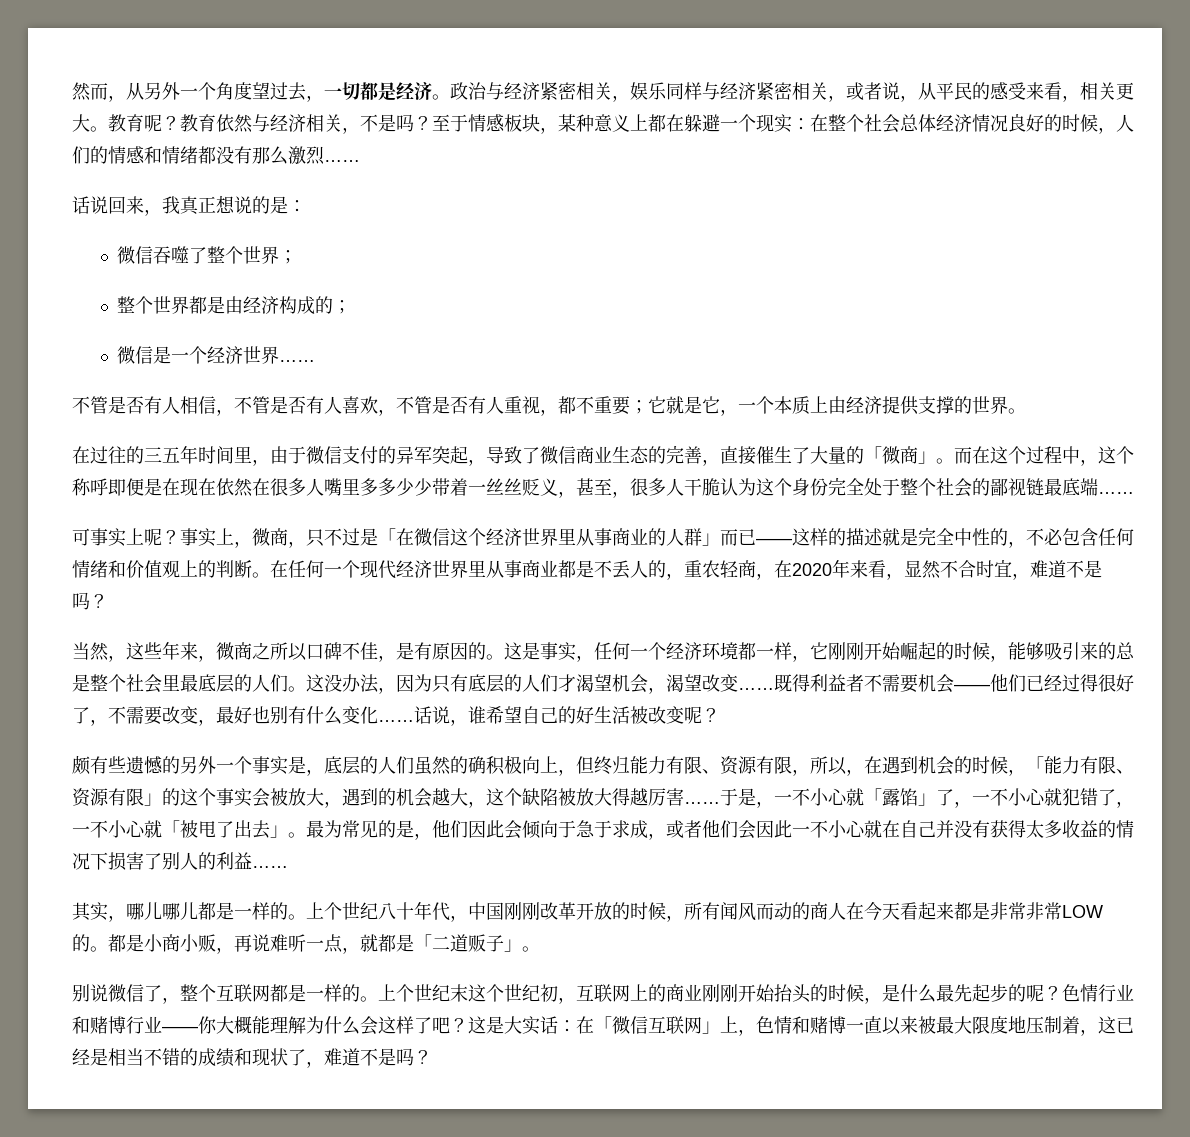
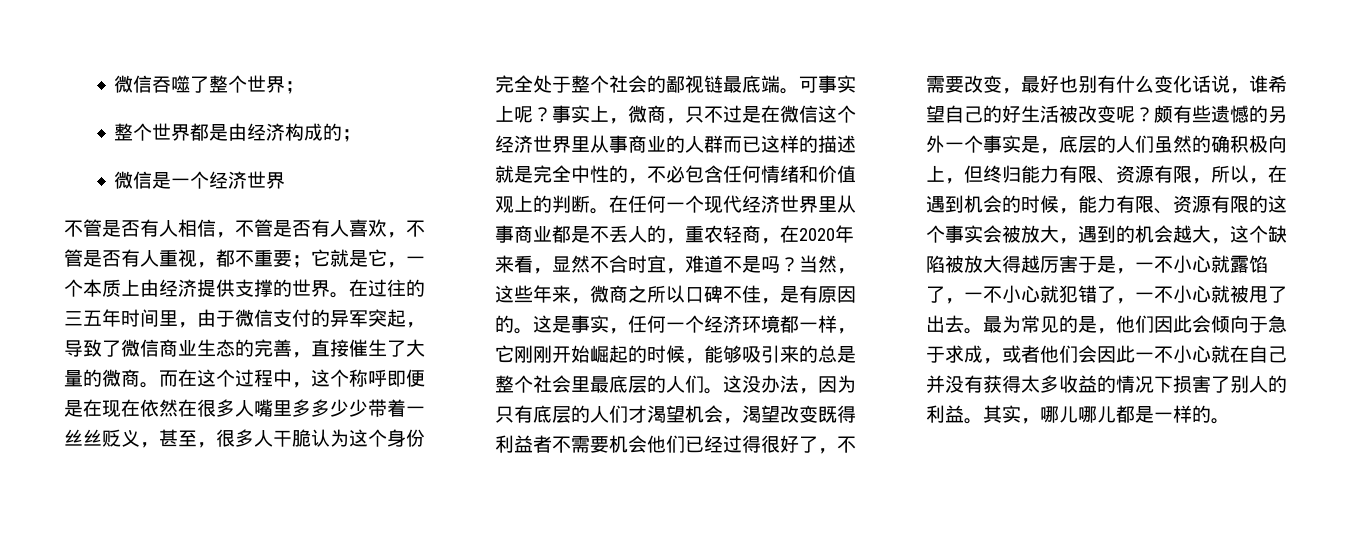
[72,81,1134,102] [72,114,1134,134] [72,146,360,165] [72,195,306,216] 然而，从另外一个角度望过去，一切都是经济。政治与经济紧密相关，娱乐同样与经济紧密相关，或者说，从平民的感受来看，相关更大。教育呢？教育依然与经济相关，不是吗？至于情感板块，某种意义上都在躲避一个现实：在整个社会总体经济情况良好的时候，人们的情感和情绪都没有那么激烈…… // 话说回来，我真正想说的是： // -> (114, 84) none
[279,360,316,362] …… -> (286, 180) none
(1026, 411) // -> (349, 295) none
[864,446,936,464] 「微商」 -> [102,369,140,387] 微商
[1098,492,1134,494] …… // -> [780,88,799,94] 。
[378,528,396,544] 「 -> (761, 114) none
[702,529,792,546] 」而已—— -> [723,136,761,153] 而已
(108, 601) // -> (799, 264) none
[738,688,774,690] …… -> (818, 414) none
[954,684,990,690] —— -> (647, 444) none
[378,720,414,722] …… -> (1192, 84) none
(720, 715) // -> (1154, 114) none
[1026,756,1134,774] [72,788,162,807] 「能力有限、资源有限」 -> [1078,195,1249,214] 能力有限、资源有限
[684,802,720,804] …… -> (1078, 264) none
[864,788,936,806] 「露馅」 -> [1230,255,1268,273] 露馅
[162,820,180,836] 「 -> (1230, 294) none
[270,825,288,838] 」 -> (964, 324) none
[252,866,288,868] …… // -> [964,418,983,424] 。
[306,901,1103,922] [72,934,540,954] [72,984,1134,1004] [72,1016,1134,1036] [72,1048,432,1068] 上个世纪八十年代，中国刚刚改革开放的时候，所有闻风而动的商人在今天看起来都是非常非常LOW的。都是小商小贩，再说难听一点，就都是「二道贩子」。 // 别说微信了，整个互联网都是一样的。上个世纪末这个世纪初，互联网上的商业刚刚开始抬头的时候，是什么最先起步的呢？色情行业和赌博行业——你大概能理解为什么会这样了吧？这是大实话：在「微信互联网」上，色情和赌博一直以来被最大限度地压制着，这已经是相当不错的成绩和现状了，难道不是吗？ -> (1230, 421) none

